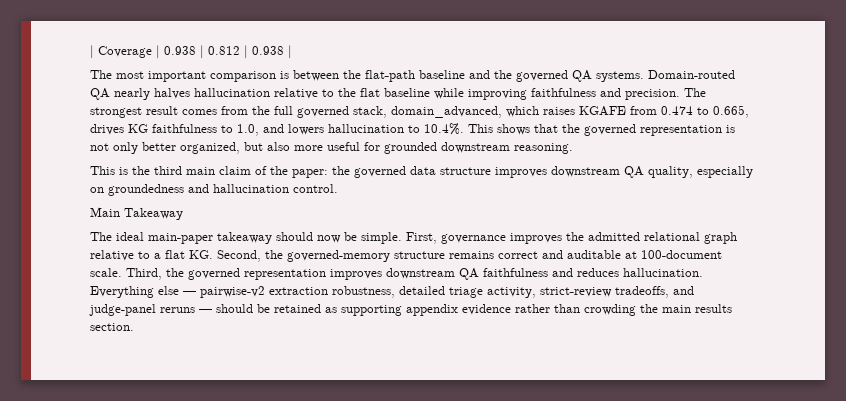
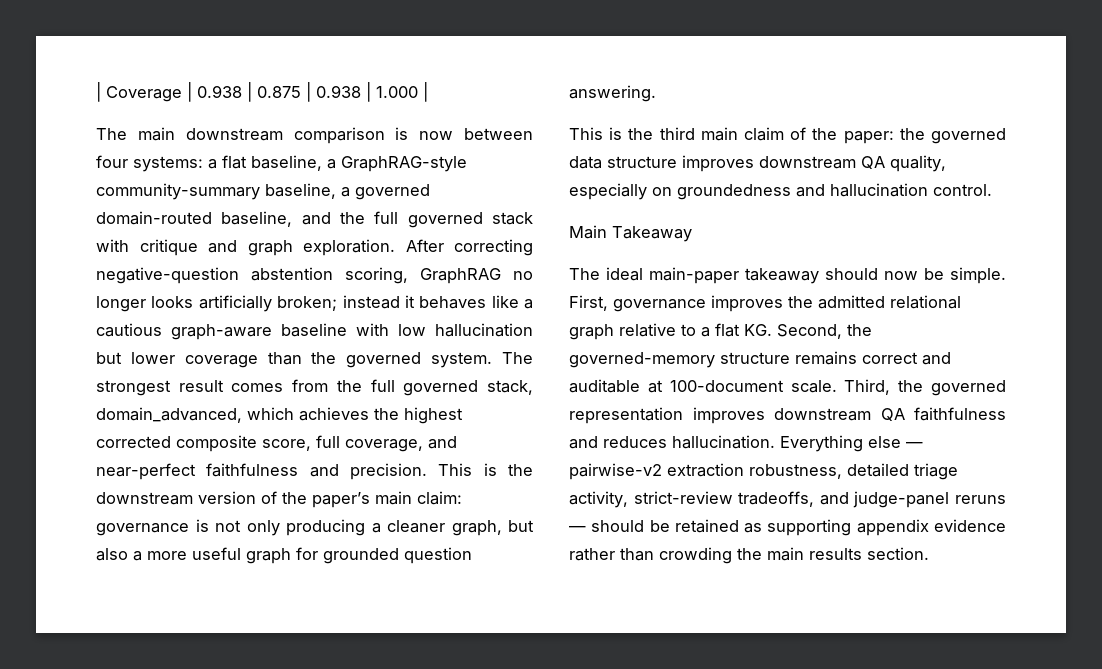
[208,45,292,59] [90,70,735,82] [90,88,680,100] 0.812 | 0.938 | // The most important comparison is between the flat-path baseline and the governed QA systems. Domain-routed QA nearly halves hallucination relative to the flat baseline while improving faithfulness and precision. -> [257,82,428,102] [96,127,533,144] [96,155,467,172] [96,183,430,200] [96,211,533,228] [96,239,533,256] [96,267,533,284] [96,295,533,312] [96,323,533,340] [96,352,493,368] 0.875 | 0.938 | 1.000 | // The main downstream comparison is now between four systems: a flat baseline, a GraphRAG-style community-summary baseline, a governed domain-routed baseline, and the full governed stack with critique and graph exploration. After correcting negative-question abstention scoring, GraphRAG no longer looks artificially broken; instead it behaves like a cautious graph-aware baseline with low hallucination but lower coverage than the governed system.
[543,105,749,118] [90,123,735,136] [90,142,240,154] raises KGAFE from 0.474 to 0.665, drives KG faithfulness to 1.0, and lowers hallucination to 10.4%. This shows that the governed representation is not only better organized, -> [299,407,463,424] [96,435,457,452] [96,463,533,480] [96,491,462,508] [96,519,502,536] achieves the highest corrected composite score, full coverage, and near-perfect faithfulness and precision. This is the downstream version of the paper’s main claim: governance is not only producing a cleaner graph,
(290, 146) none -> [133,551,142,561] a
(360, 146) none -> [246,548,291,564] graph
[441,142,573,154] downstream reasoning. -> [404,547,472,564] [569,85,656,102] question answering.

